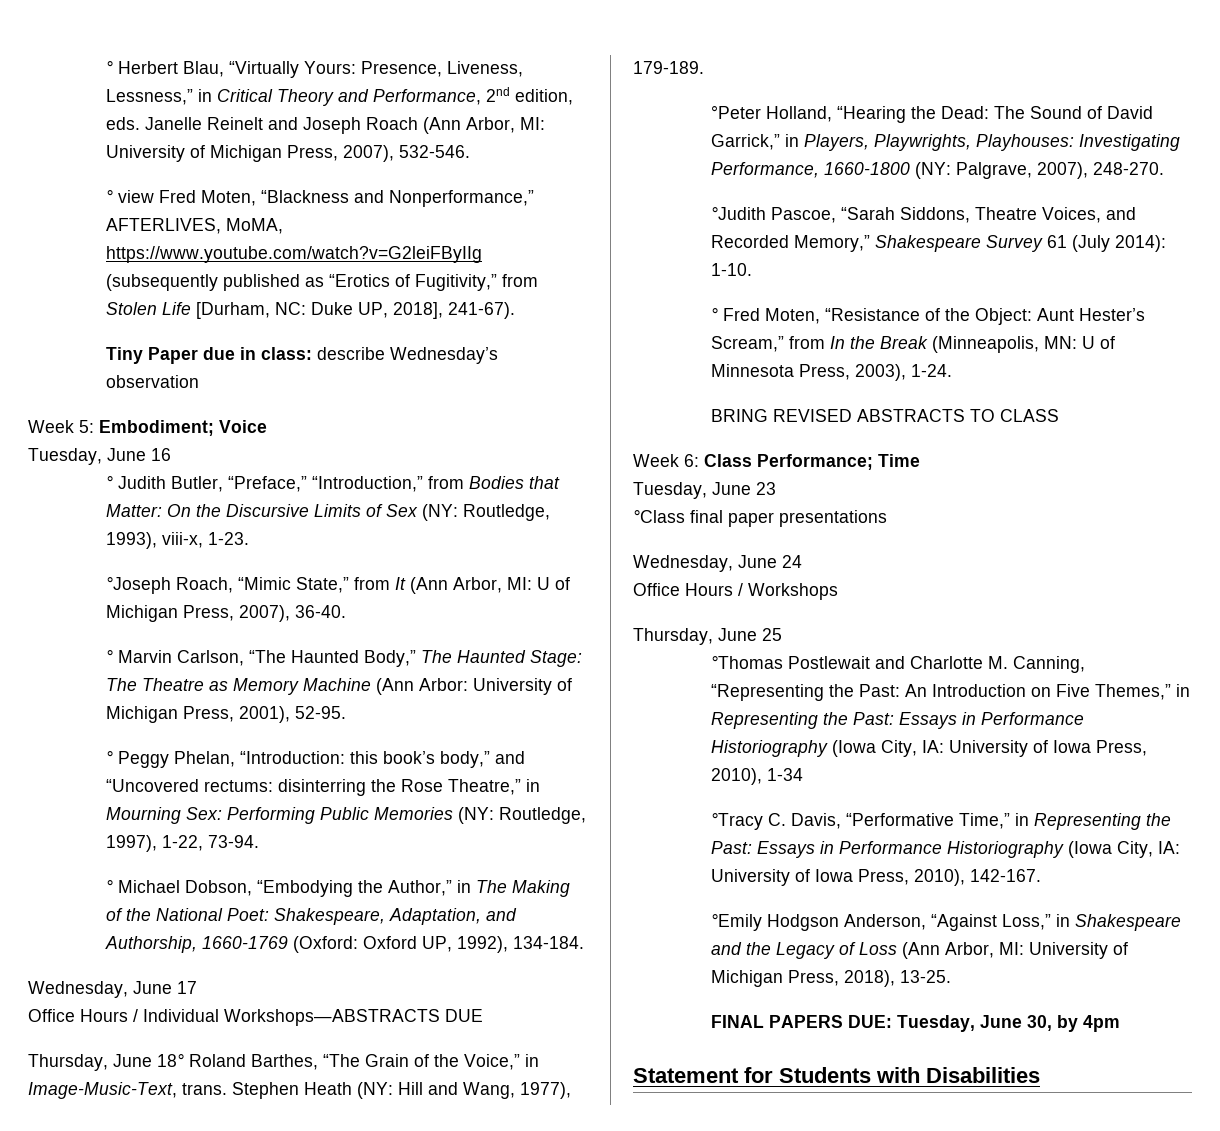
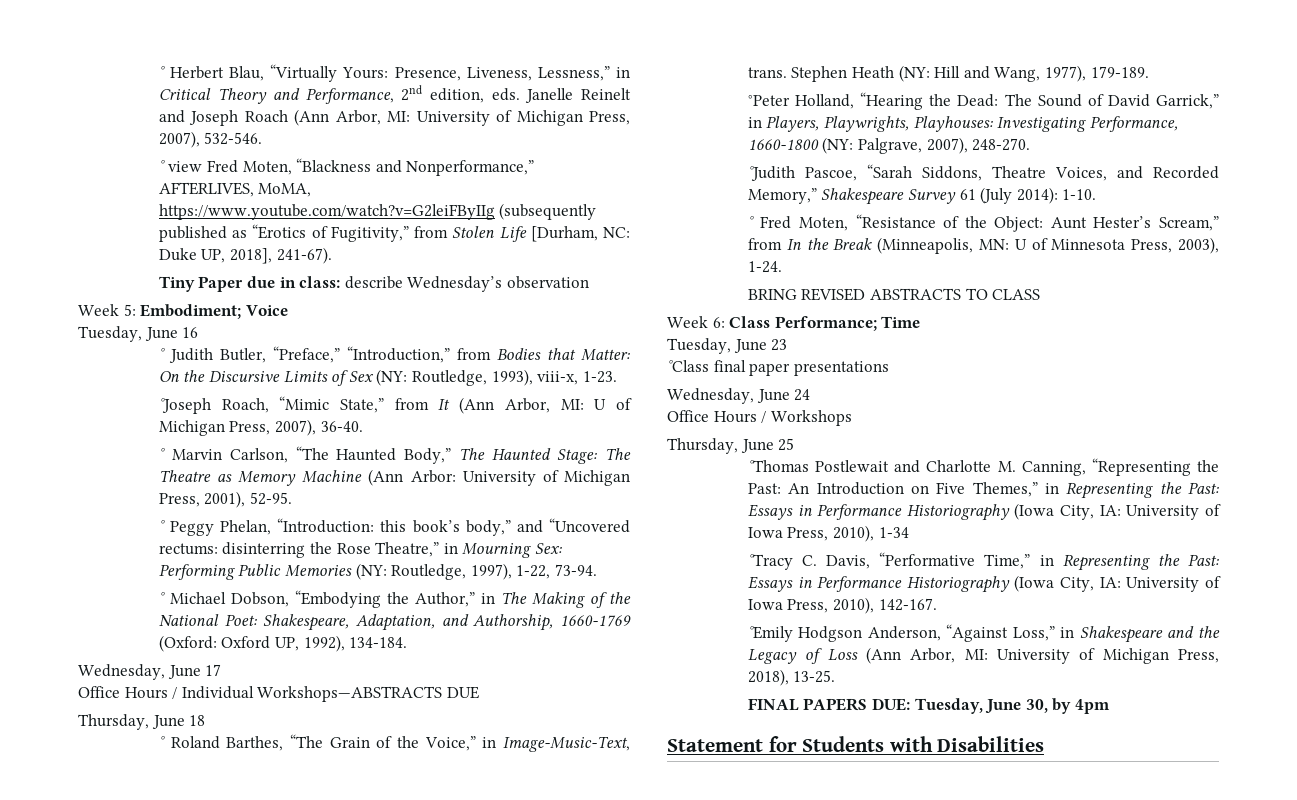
[157,1054,184,1067] 18° -> [189,715,206,726] [158,736,165,748] 18 // °

